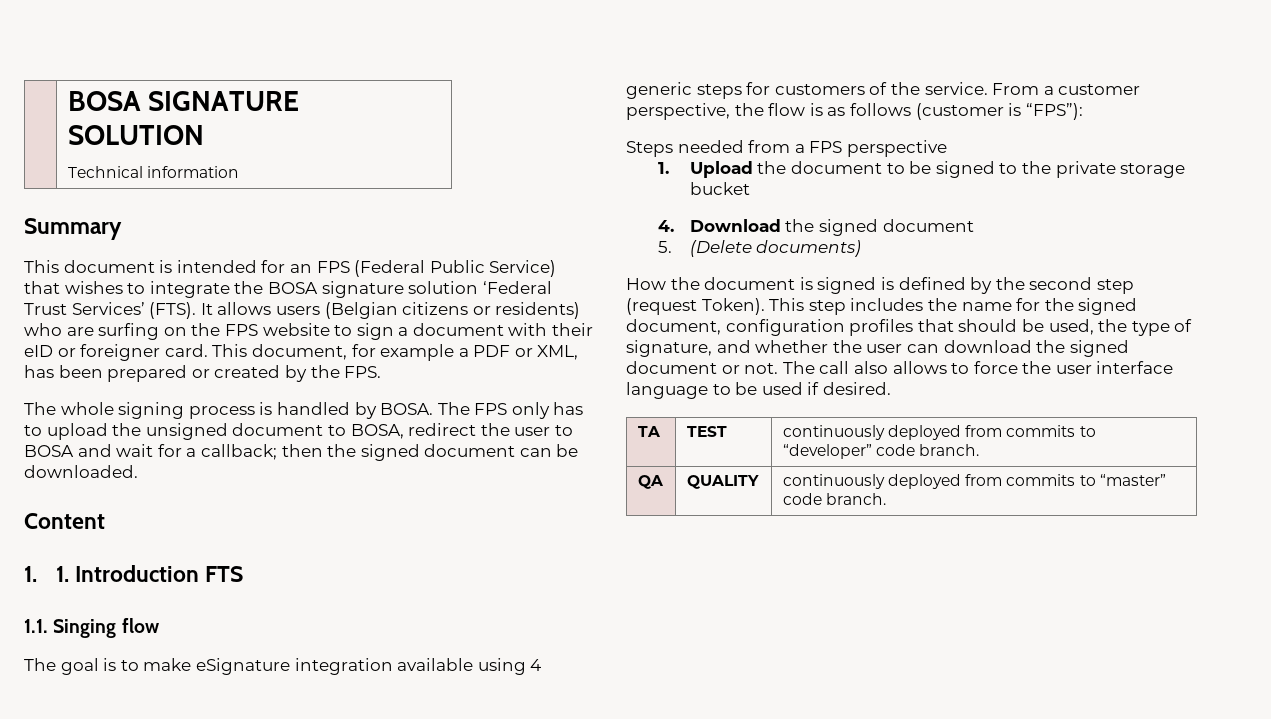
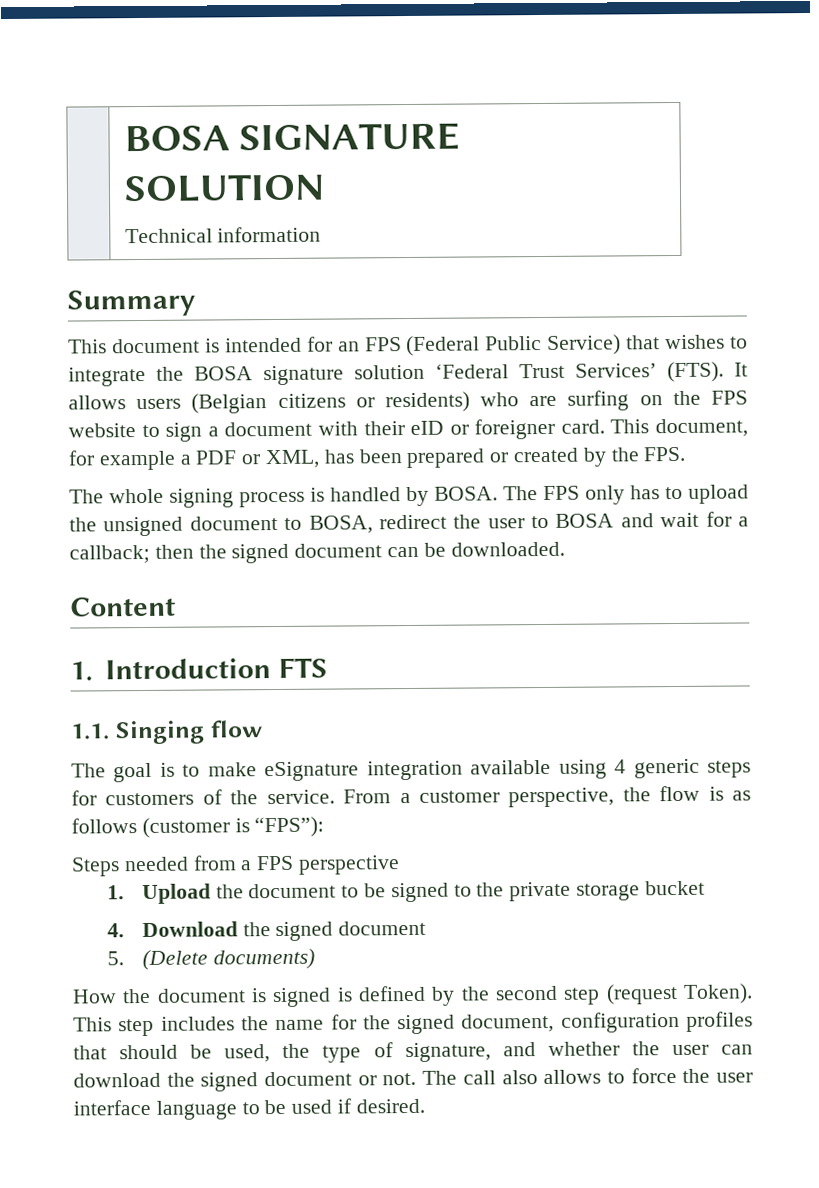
[55,566,69,582] 1. -> (93, 671) none
[637,426,661,437] [686,426,727,437] [782,425,1096,440] [782,444,980,459] [637,475,664,489] [686,475,759,489] [782,474,1166,489] [782,493,886,505] // TA | TEST | continuously deployed from commits to “developer” code branch. // QA | QUALITY | continuously deployed from commits to “master” code branch. -> (425, 1106) none

